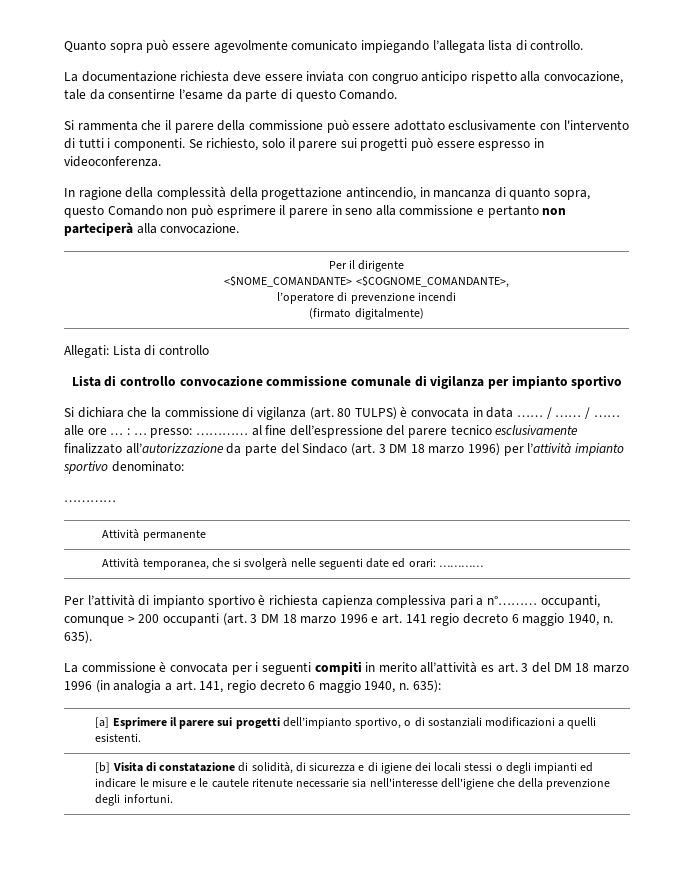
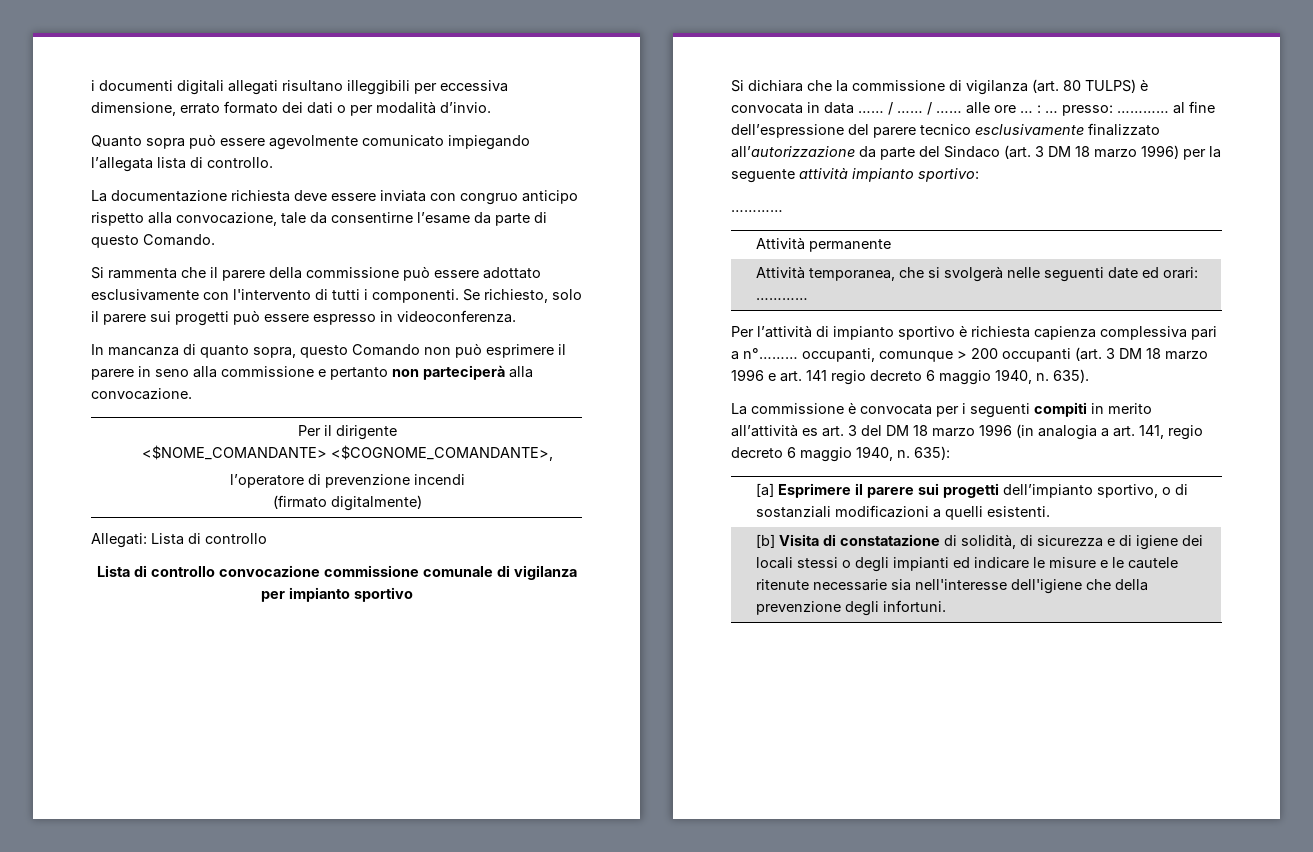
(64, 46) none -> [91,80,508,95] [91,101,491,116] i documenti digitali allegati risultano illeggibili per eccessiva dimensione, errato formato dei dati o per modalità d’invio. //
[78,186,430,200] ragione della complessità della progettazione antincendio, in -> (104, 349) none
[527,442,625,456] [63,461,184,474] l’attività impianto sportivo denominato: -> [1209,146,1221,158] [731,168,979,183] la seguente attività impianto sportivo:

